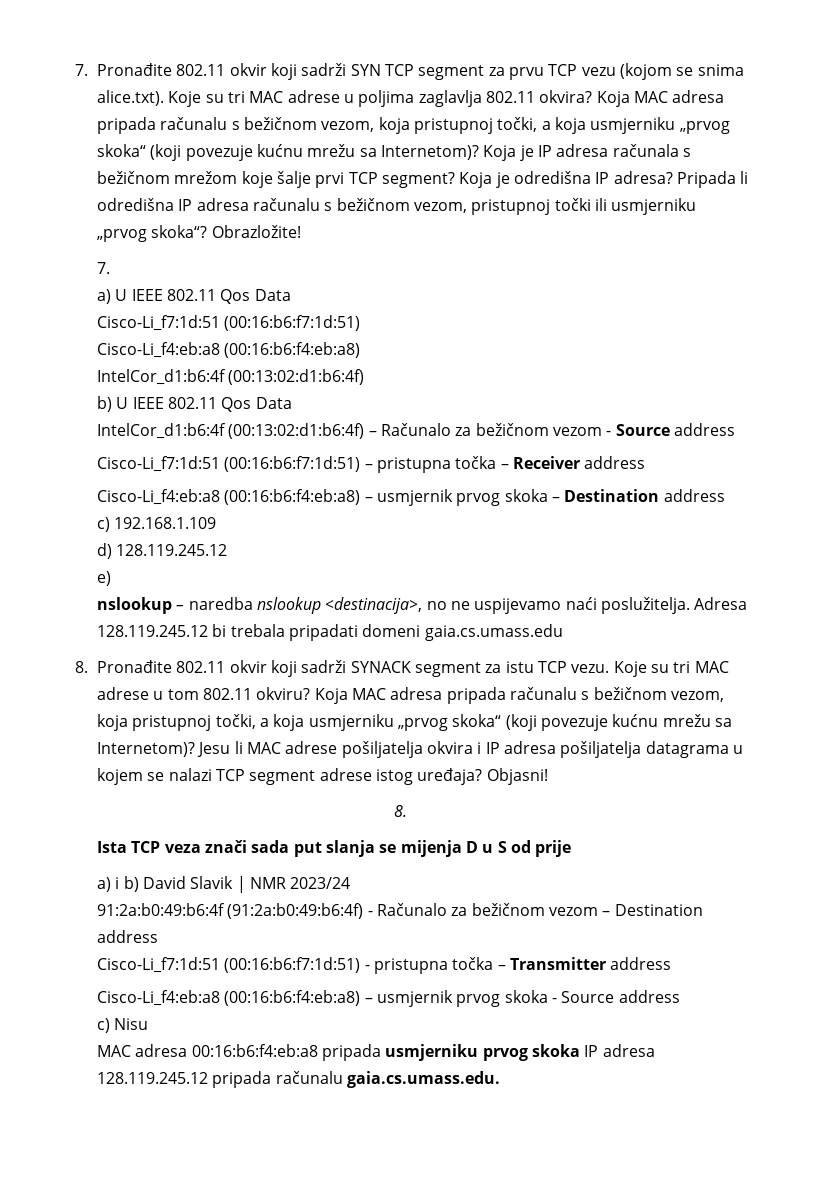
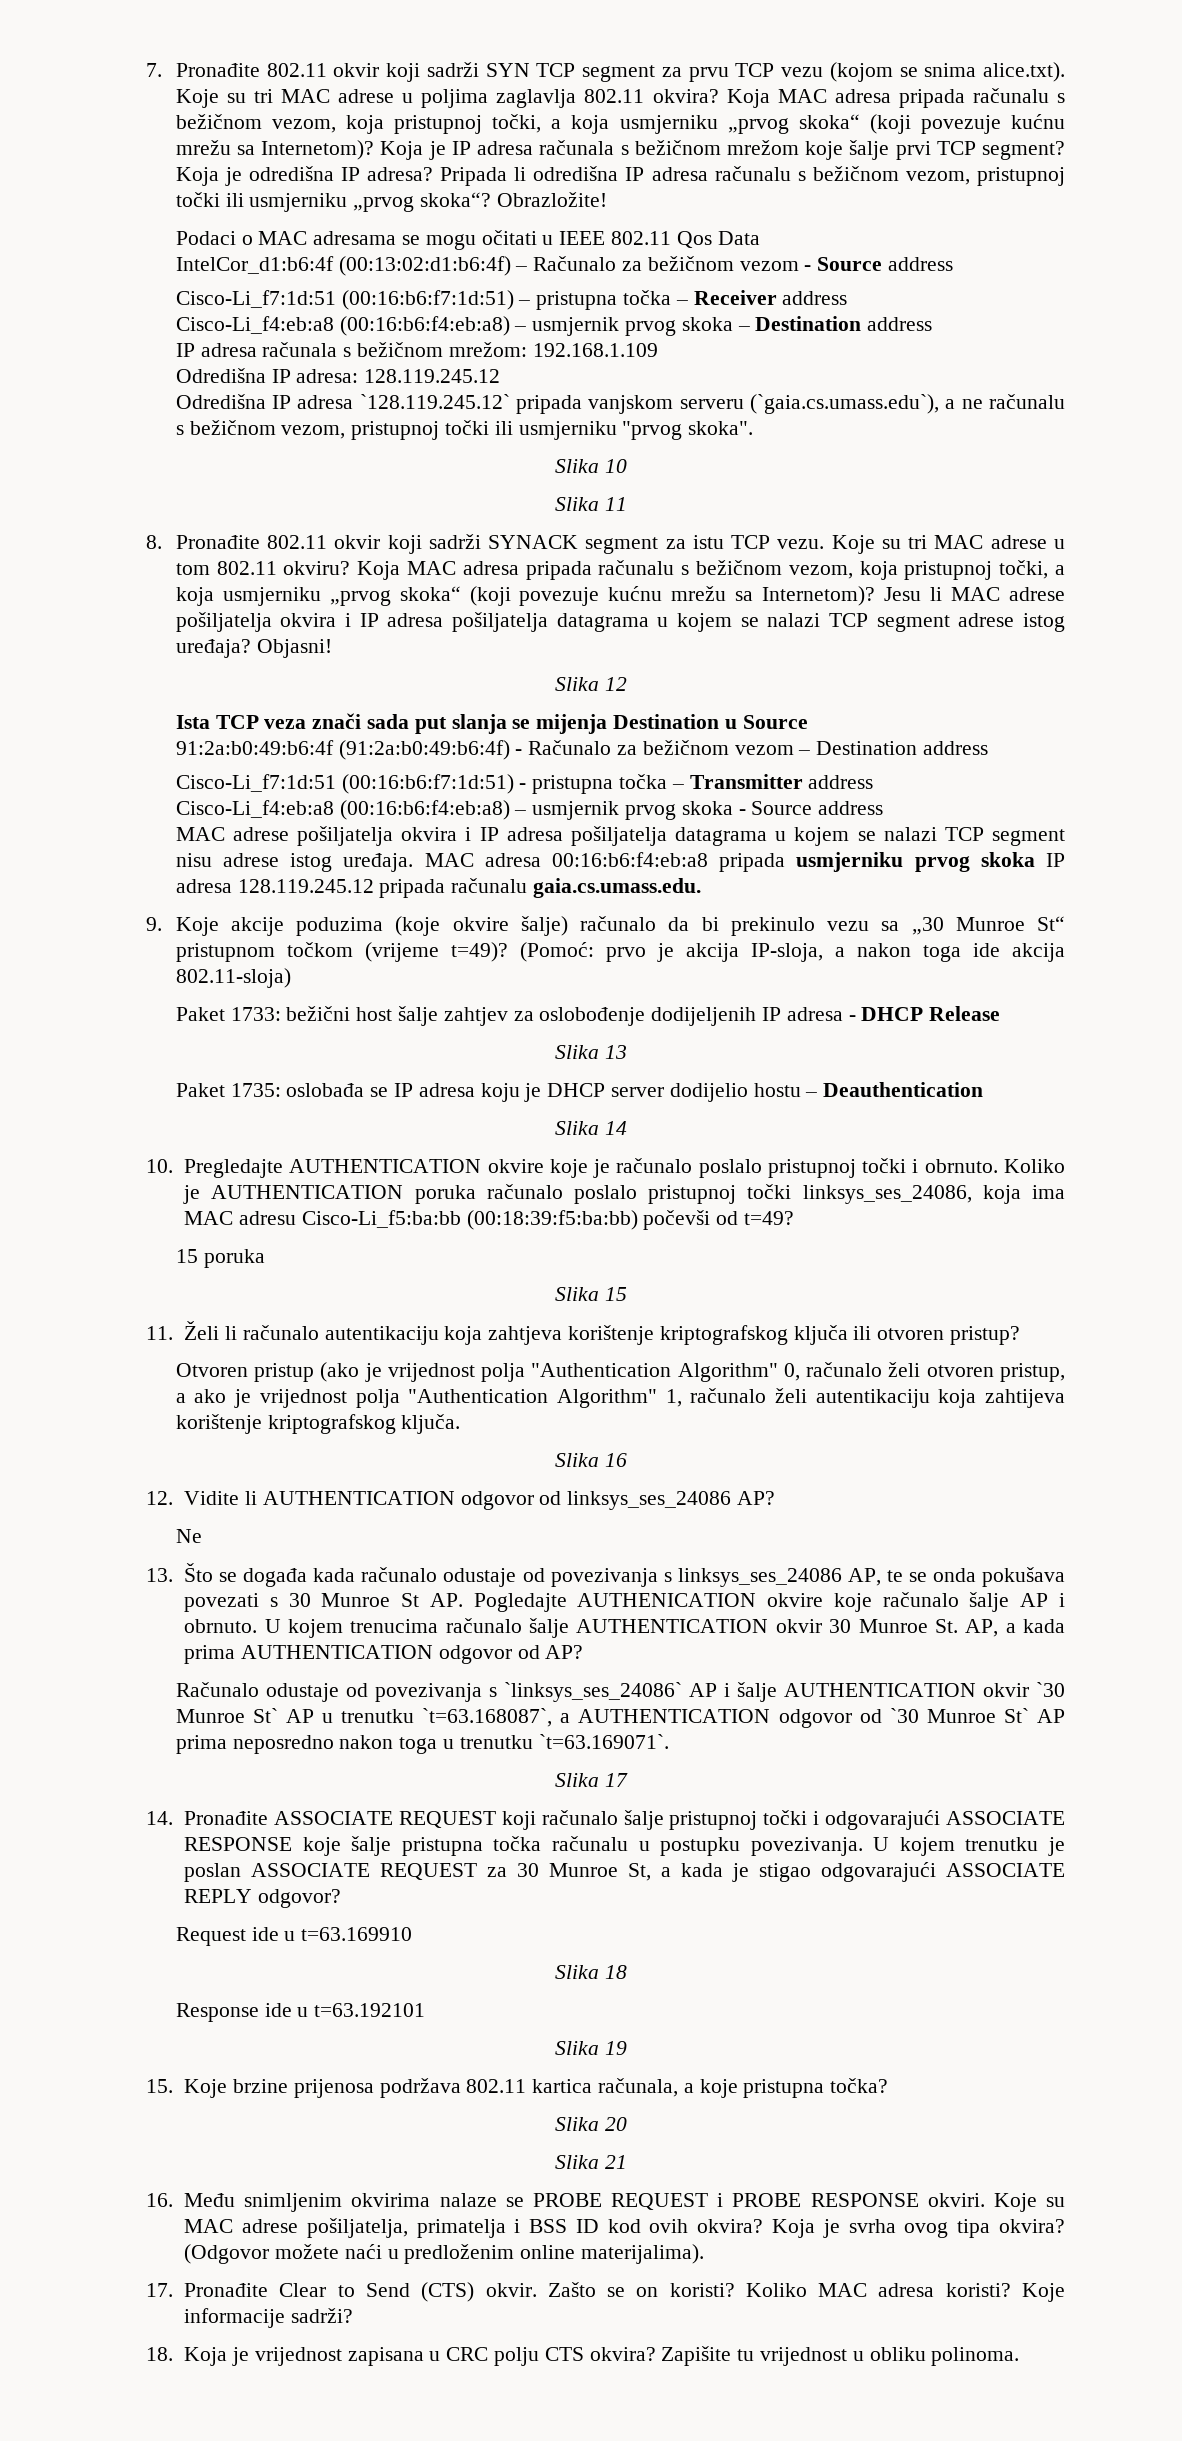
[97,262,111,274] [97,289,291,304] [97,315,361,331] [97,342,361,358] [97,369,365,385] [97,396,129,412] 7. // a) U IEEE 802.11 Qos Data // Cisco-Li_f7:1d:51 (00:16:b6:f7:1d:51) // Cisco-Li_f4:eb:a8 (00:16:b6:f4:eb:a8) // IntelCor_d1:b6:4f (00:13:02:d1:b6:4f) // b) U -> [175,230,554,250] Podaci o MAC adresama se mogu očitati u
[97,517,217,532] [97,543,228,559] [97,571,112,586] [97,597,748,614] [97,624,563,641] c) 192.168.1.109 // d) 128.119.245.12 // e) // nslookup – naredba nslookup <destinacija>, no ne uspijevamo naći poslužitelja. Adresa 128.119.245.12 bi trebala pripadati domeni gaia.cs.umass.edu -> [175,342,658,357] [175,368,501,383] [175,394,1066,414] [175,420,754,440] [555,459,627,473] [555,497,627,511] IP adresa računala s bežičnom mrežom: 192.168.1.109 // Odredišna IP adresa: 128.119.245.12 // Odredišna IP adresa `128.119.245.12` pripada vanjskom serveru (`gaia.cs.umass.edu`), a ne računalu s bežičnom vezom, pristupnoj točki ili usmjerniku "prvog skoka". // Slika 10 // Slika 11
[394,805,407,817] 8. -> [555,677,627,691] Slika 12
[466,840,572,857] [97,876,351,893] D u S od prije // a) i b) David Slavik | NMR 2023/24 -> [613,714,808,729] Destination u Source
[97,1018,149,1033] c) Nisu // -> [175,826,1066,846] [175,853,414,872] MAC adrese pošiljatelja okvira i IP adresa pošiljatelja datagrama u kojem se nalazi TCP segment nisu adrese istog uređaja.
(501, 1079) none -> [146,916,1066,936] [175,942,1065,962] [175,968,291,988] [175,1006,1001,1026] [555,1045,627,1059] [175,1082,984,1102] [555,1121,627,1135] [146,1158,1066,1178] [183,1184,1065,1204] [184,1210,794,1230] [175,1249,265,1268] [555,1287,627,1301] [146,1321,1020,1345] [175,1362,1065,1382] [175,1388,1065,1408] [175,1414,461,1434] [555,1453,627,1467] [146,1491,775,1510] [175,1529,202,1543] [146,1563,1065,1587] [184,1592,1065,1612] [184,1618,1065,1638] [184,1645,584,1664] [175,1682,1065,1702] [175,1708,1065,1728] [175,1734,669,1754] [555,1773,628,1787] [146,1810,1065,1830] [184,1836,1065,1856] [184,1862,1065,1882] [184,1889,341,1908] [175,1927,413,1946] [555,1965,627,1979] [175,2003,426,2022] [555,2041,627,2055] [146,2078,889,2098] [555,2117,627,2131] [555,2155,627,2169] [146,2193,1065,2212] [184,2218,1065,2238] [184,2244,704,2264] [146,2282,1065,2302] [184,2308,353,2328] [146,2346,1020,2366] // 9. Koje akcije poduzima (koje okvire šalje) računalo da bi prekinulo vezu sa „30 Munroe St“ pristupnom točkom (vrijeme t=49)? (Pomoć: prvo je akcija IP-sloja, a nakon toga ide akcija 802.11-sloja) // Paket 1733: bežični host šalje zahtjev za oslobođenje dodijeljenih IP adresa - DHCP Release // Slika 13 // Paket 1735: oslobađa se IP adresa koju je DHCP server dodijelio hostu – Deauthentication // Slika 14 // 10. Pregledajte AUTHENTICATION okvire koje je računalo poslalo pristupnoj točki i obrnuto. Koliko je AUTHENTICATION poruka računalo poslalo pristupnoj točki linksys_ses_24086, koja ima MAC adresu Cisco-Li_f5:ba:bb (00:18:39:f5:ba:bb) počevši od t=49? // 15 poruka // Slika 15 // 11. Želi li računalo autentikaciju koja zahtjeva korištenje kriptografskog ključa ili otvoren pristup? // Otvoren pristup (ako je vrijednost polja "Authentication Algorithm" 0, računalo želi otvoren pristup, a ako je vrijednost polja "Authentication Algorithm" 1, računalo želi autentikaciju koja zahtijeva korištenje kriptografskog ključa. // Slika 16 // 12. Vidite li AUTHENTICATION odgovor od linksys_ses_24086 AP? // Ne // 13. Što se događa kada računalo odustaje od povezivanja s linksys_ses_24086 AP, te se onda pokušava povezati s 30 Munroe St AP. Pogledajte AUTHENICATION okvire koje računalo šalje AP i obrnuto. U kojem trenucima računalo šalje AUTHENTICATION okvir 30 Munroe St. AP, a kada prima AUTHENTICATION odgovor od AP? // Računalo odustaje od povezivanja s `linksys_ses_24086` AP i šalje AUTHENTICATION okvir `30 Munroe St` AP u trenutku `t=63.168087`, a AUTHENTICATION odgovor od `30 Munroe St` AP prima neposredno nakon toga u trenutku `t=63.169071`. // Slika 17 // 14. Pronađite ASSOCIATE REQUEST koji računalo šalje pristupnoj točki i odgovarajući ASSOCIATE RESPONSE koje šalje pristupna točka računalu u postupku povezivanja. U kojem trenutku je poslan ASSOCIATE REQUEST za 30 Munroe St, a kada je stigao odgovarajući ASSOCIATE REPLY odgovor? // Request ide u t=63.169910 // Slika 18 // Response ide u t=63.192101 // Slika 19 // 15. Koje brzine prijenosa podržava 802.11 kartica računala, a koje pristupna točka? // Slika 20 // Slika 21 // 16. Među snimljenim okvirima nalaze se PROBE REQUEST i PROBE RESPONSE okviri. Koje su MAC adrese pošiljatelja, primatelja i BSS ID kod ovih okvira? Koja je svrha ovog tipa okvira? (Odgovor možete naći u predloženim online materijalima). // 17. Pronađite Clear to Send (CTS) okvir. Zašto se on koristi? Koliko MAC adresa koristi? Koje informacije sadrži? // 18. Koja je vrijednost zapisana u CRC polju CTS okvira? Zapišite tu vrijednost u obliku polinoma.

